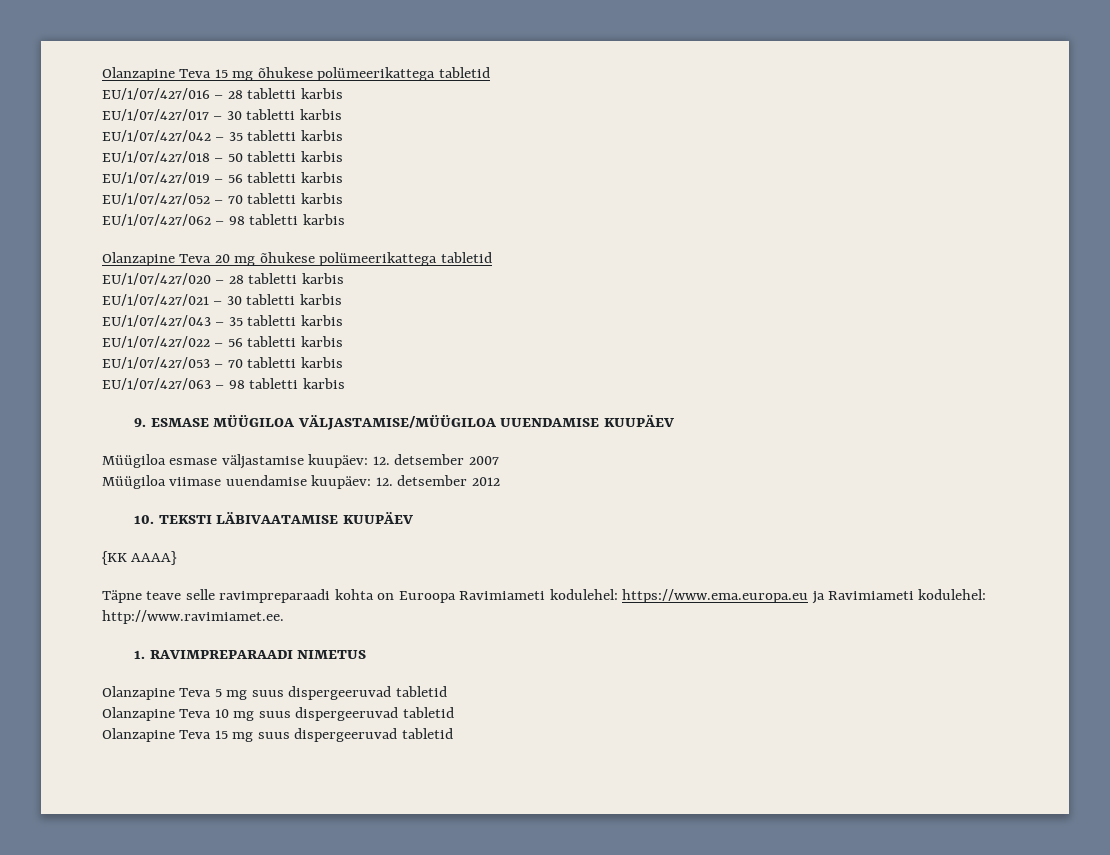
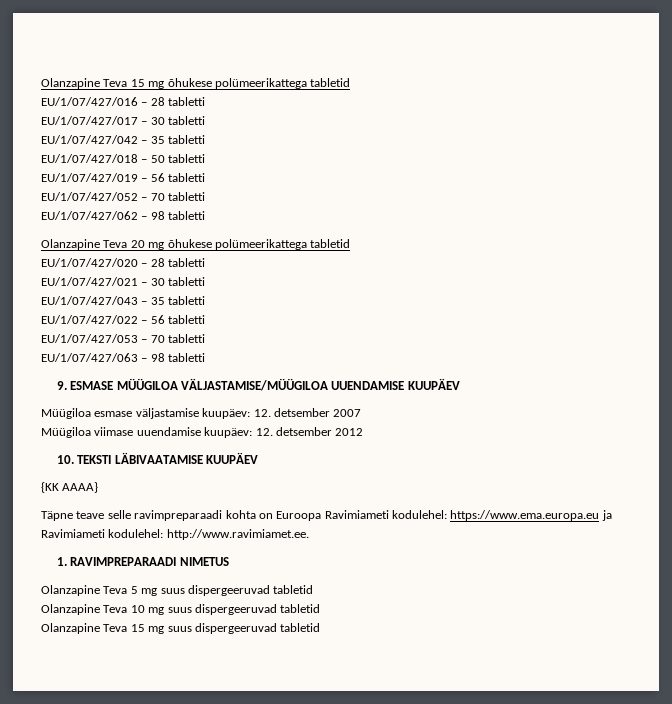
[300,88,343,99] karbis -> (206, 101) none
[299,109,342,120] karbis -> (206, 120) none
[300,130,343,141] karbis -> (206, 139) none
[300,151,343,162] karbis -> (206, 158) none
[300,172,343,183] karbis -> (206, 177) none
[300,193,343,204] karbis -> (206, 196) none
[302,214,345,225] karbis -> (206, 215) none
[301,273,344,284] karbis -> (206, 262) none
[299,294,342,305] karbis -> (206, 281) none
[300,315,343,326] karbis -> (206, 300) none
[300,336,343,347] karbis -> (206, 319) none
[300,357,343,368] karbis -> (206, 338) none
[302,378,345,389] karbis -> (206, 357) none

